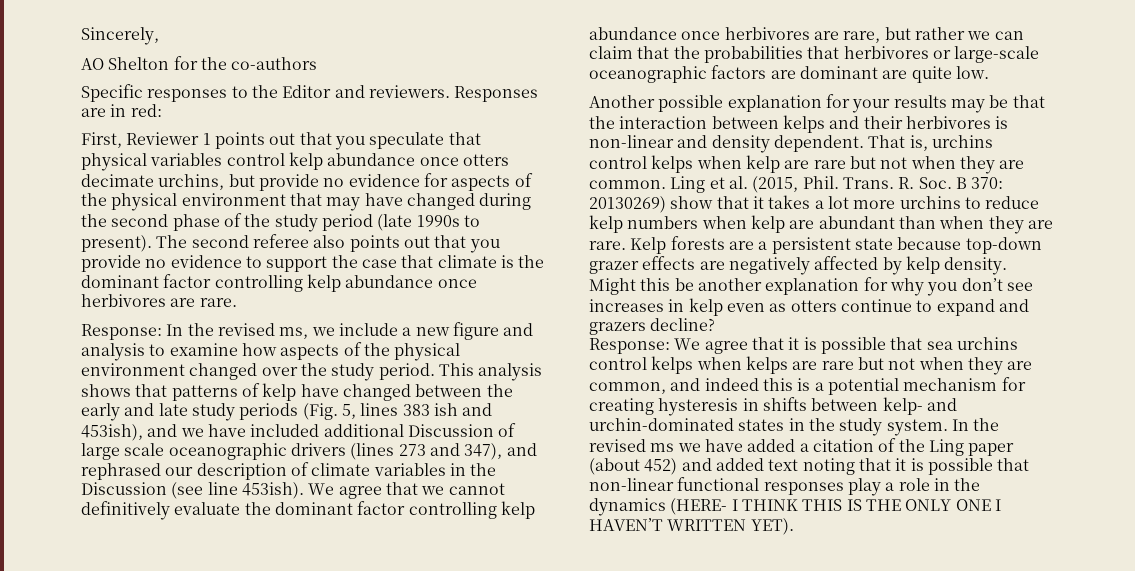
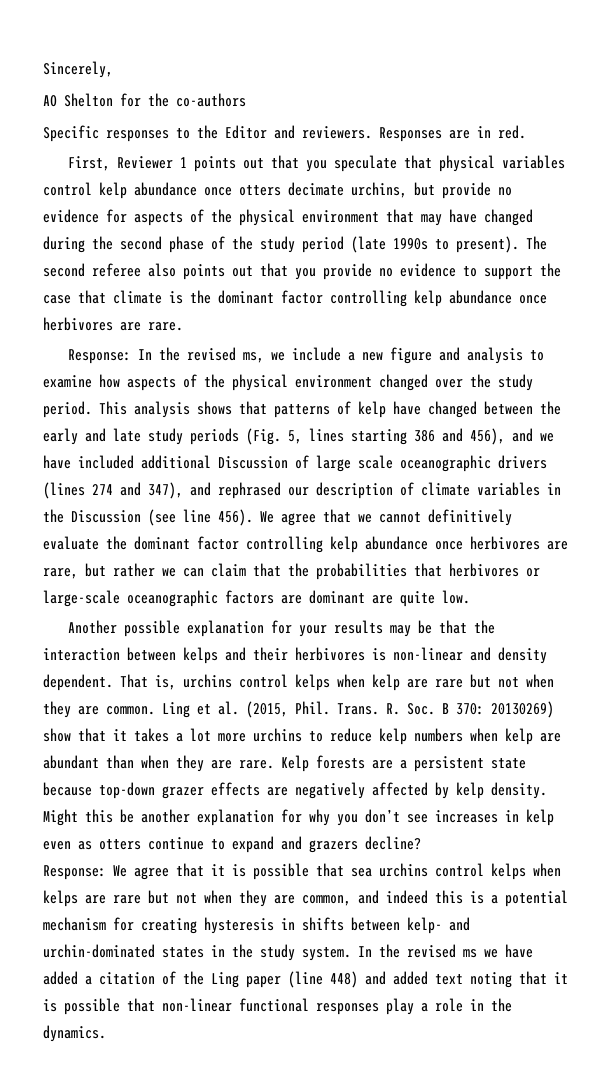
[130,104,162,117] red: -> [498,125,526,139] red.
[402,403,493,416] [81,424,143,441] 383 ish and 453ish), -> [351,428,505,445] starting 386 and 456),
[398,444,426,456] 273 -> [92,484,113,495] 274
[241,482,304,499] 453ish). -> [218,509,253,526] 456).
[589,458,678,475] (about 452) -> [288,971,358,988] (line 448)
[589,498,1001,516] [589,518,794,535] dynamics (HERE- I THINK THIS IS THE ONLY ONE I HAVEN’T WRITTEN YET). -> [43,1025,106,1042] dynamics.

